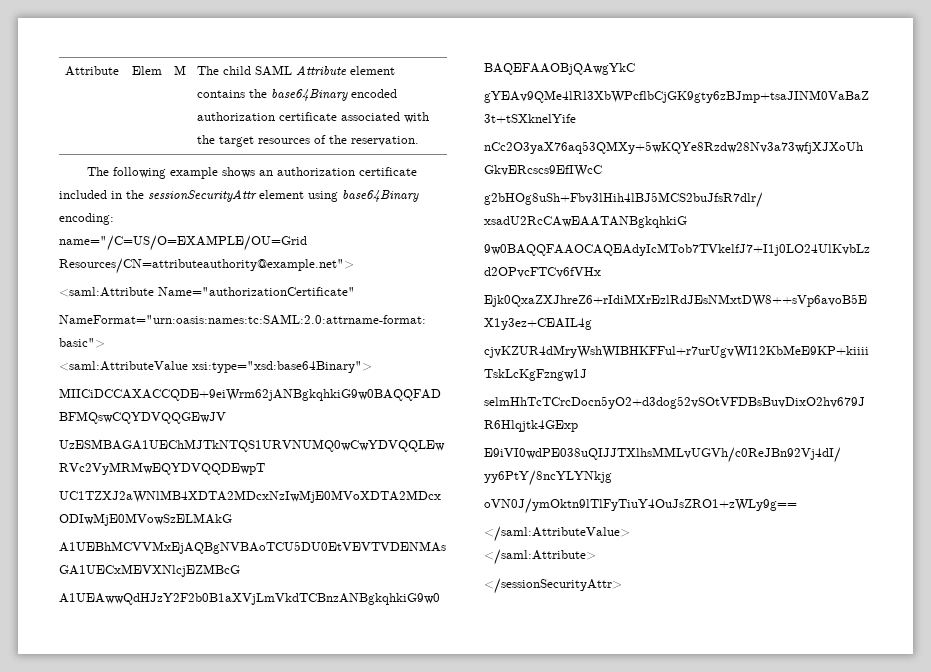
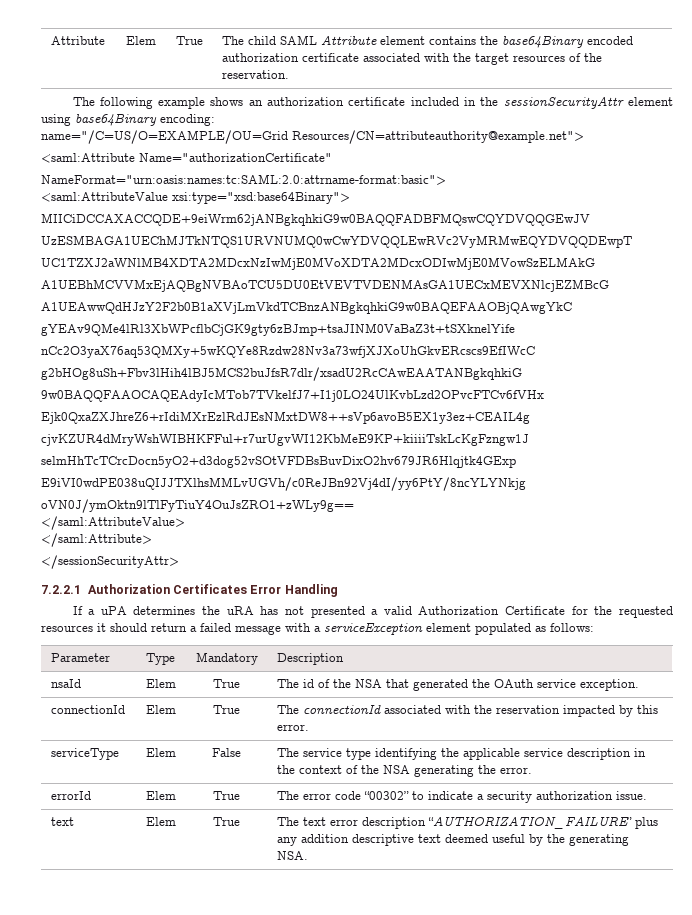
[173,65,186,75] M -> [175,36,203,45] True
(622, 586) none -> [41,584,338,597] [72,606,673,618] [41,623,594,635] [50,653,110,662] [146,653,175,665] [195,652,258,665] [276,653,344,665] [50,679,81,688] [145,679,176,688] [213,679,240,688] [276,679,639,691] [50,705,125,714] [145,705,176,714] [213,705,240,714] [276,705,658,717] [276,724,309,731] [50,748,119,760] [145,748,176,757] [212,748,241,757] [276,748,646,760] [276,765,532,777] [50,791,91,800] [145,791,176,800] [213,791,240,800] [276,791,647,803] [50,817,74,826] [145,817,176,826] [213,817,240,826] [276,816,658,829] [276,834,629,846] [276,851,308,860] // 7.2.2.1 Authorization Certificates Error Handling // If a uPA determines the uRA has not presented a valid Authorization Certificate for the requested resources it should return a failed message with a serviceException element populated as follows: // Parameter | Type | Mandatory | Description // nsaId | Elem | True | The id of the NSA that generated the OAuth service exception. // connectionId | Elem | True | The connectionId associated with the reservation impacted by this error. // serviceType | Elem | False | The service type identifying the applicable service description in the context of the NSA generating the error. // errorId | Elem | True | The error code “00302” to indicate a security authorization issue. // text | Elem | True | The text error description “AUTHORIZATION_FAILURE” plus any addition descriptive text deemed useful by the generating NSA.

